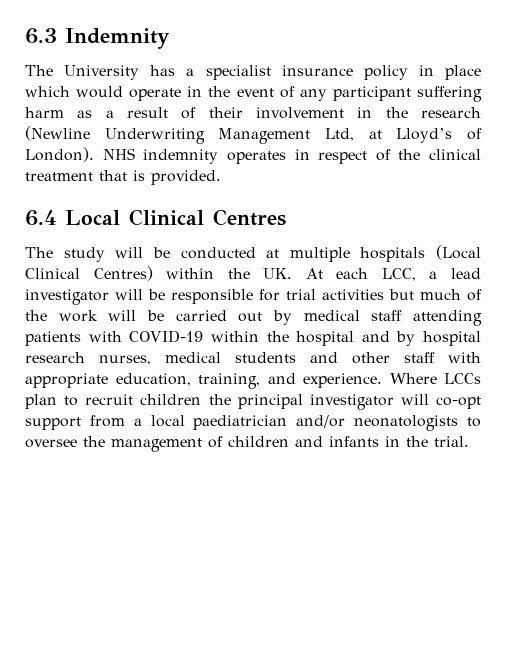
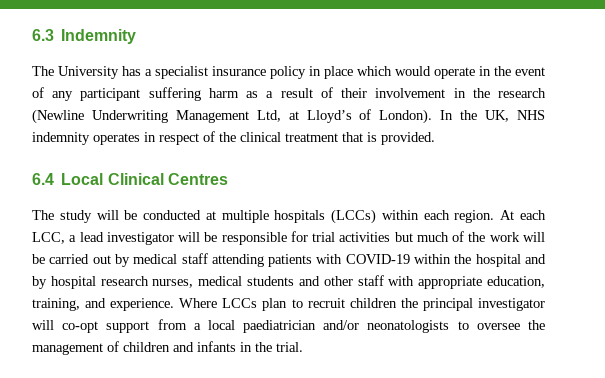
(94, 154) none -> [440,110,510,122] In the UK,
[436,245,481,260] [25,266,293,281] (Local Clinical Centres) within the UK. -> [331,209,495,224] (LCCs) within each region.

